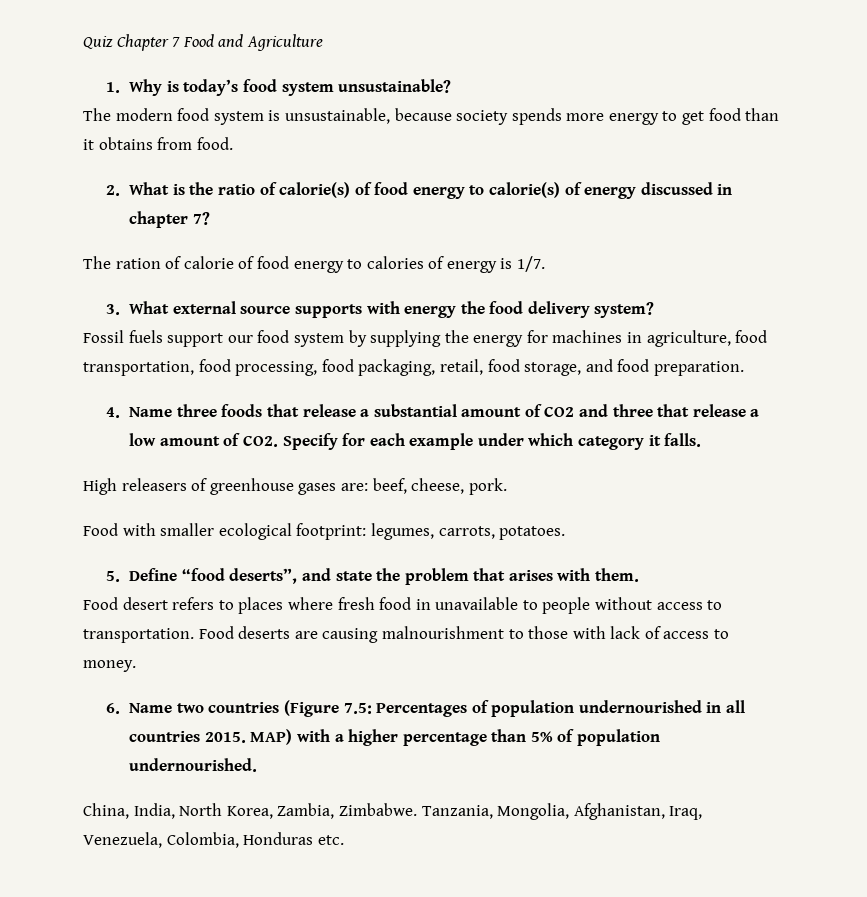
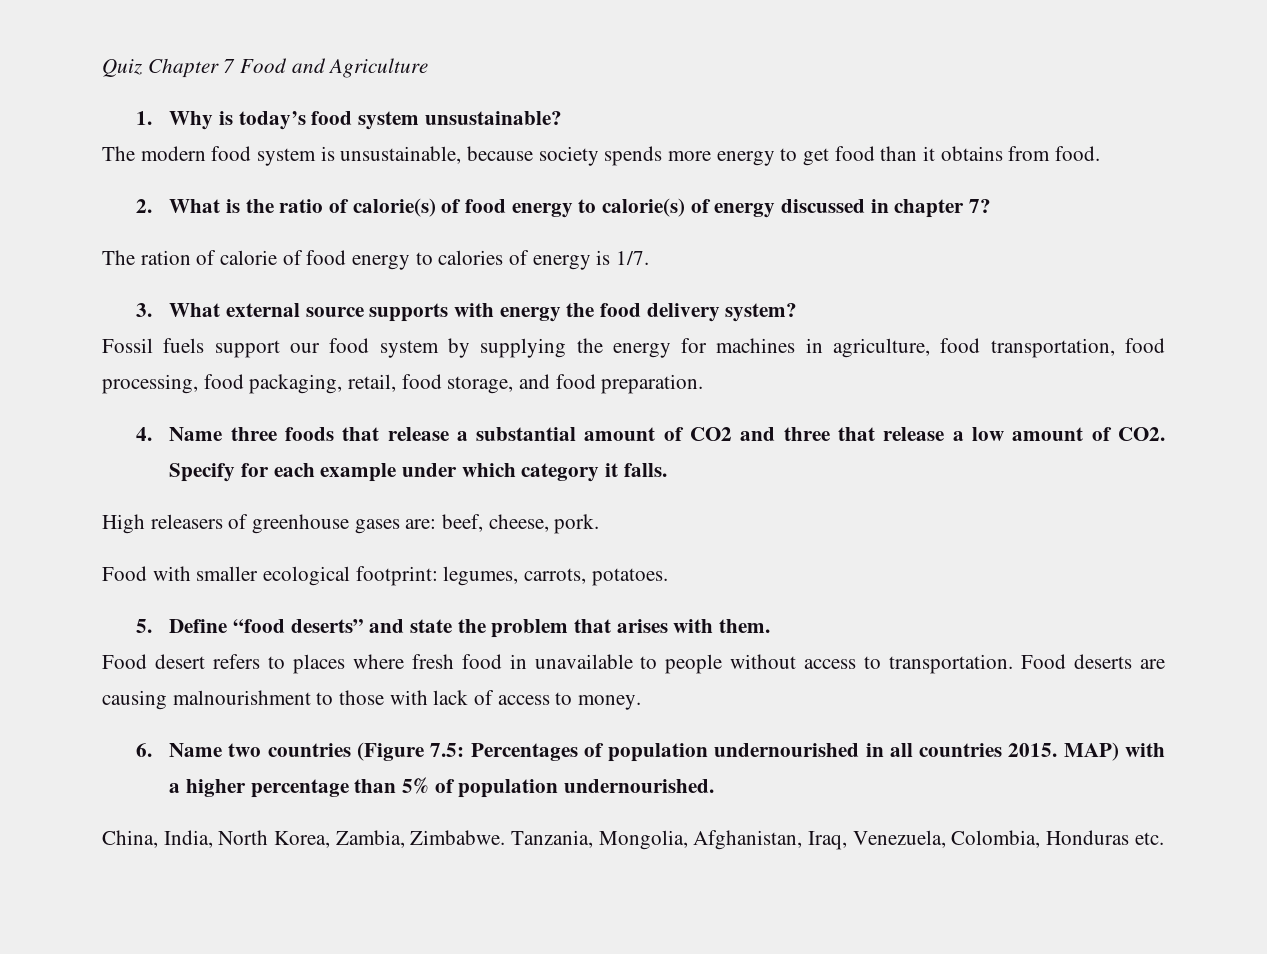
[229,568,298,584] deserts”, -> [290,619,364,633] deserts”

